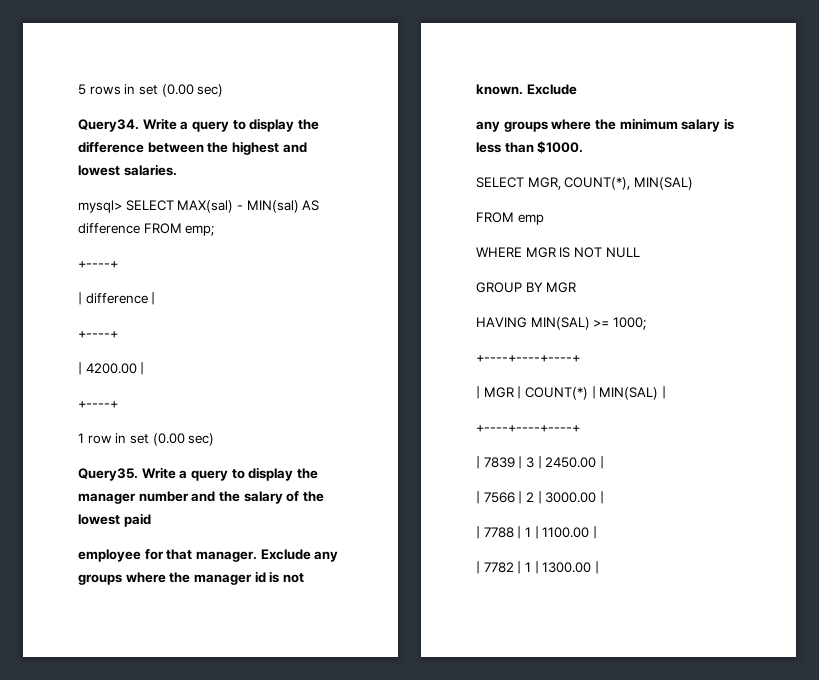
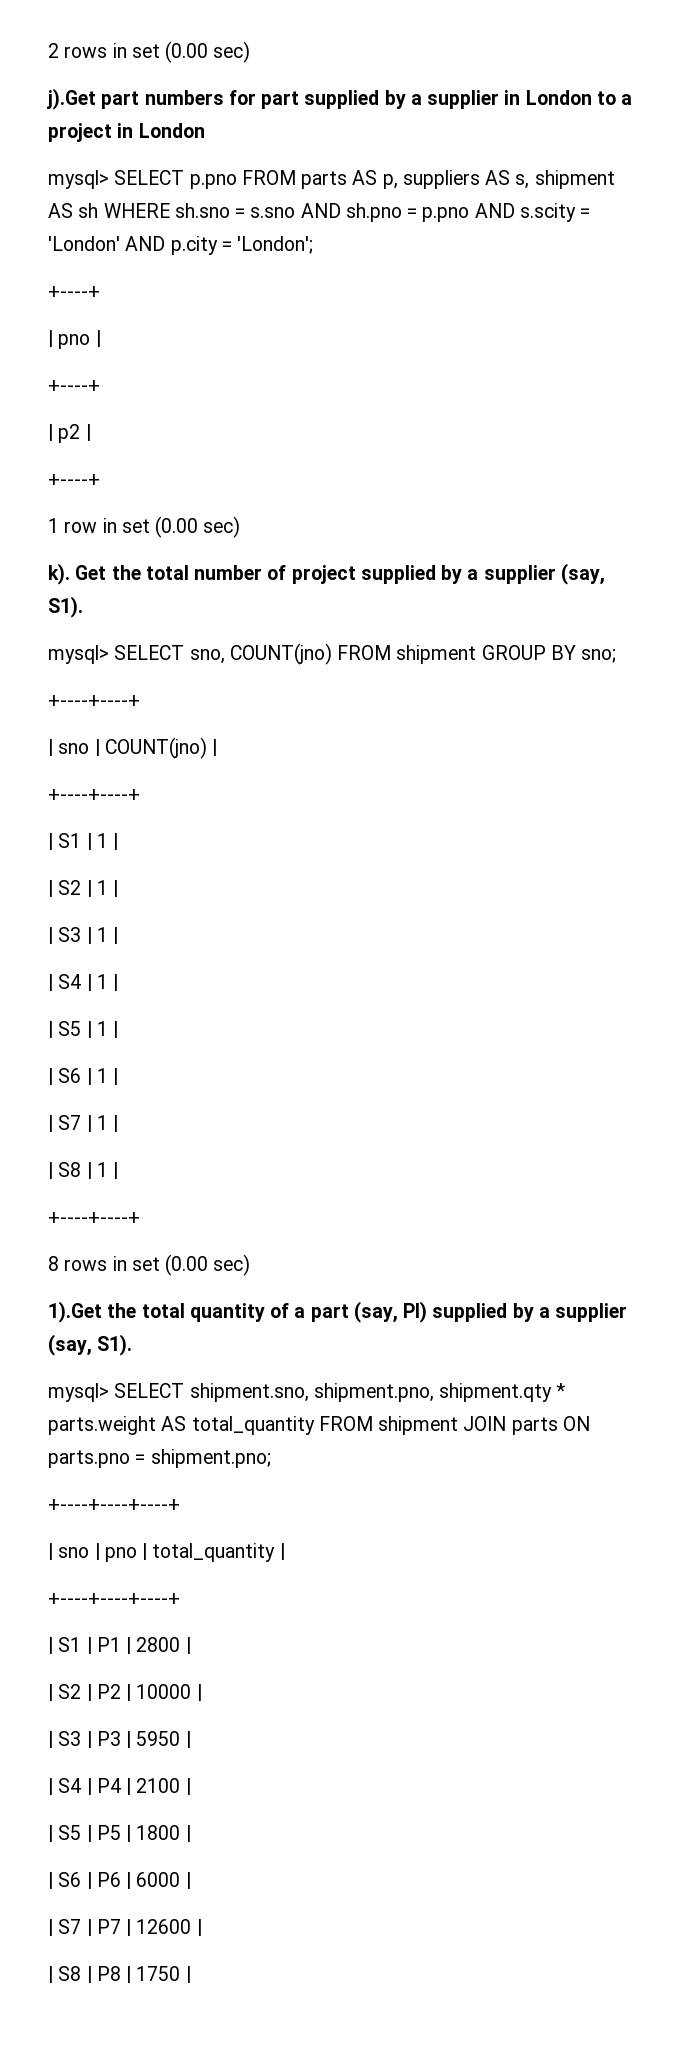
[78,84,224,97] [78,118,319,132] [78,141,307,155] [78,164,177,176] [78,200,320,213] [78,223,215,236] [78,261,118,268] [78,292,156,305] [78,331,118,338] [78,362,137,375] 5 rows in set (0.00 sec) // Query34. Write a query to display the difference between the highest and lowest salaries. // mysql> SELECT MAX(sal) - MIN(sal) AS difference FROM emp; // +----+ // | difference | // +----+ // | 4200.00 -> [48,41,251,63] [47,88,633,110] [48,123,205,142] [48,170,615,189] [48,203,591,222] [48,236,314,255] [48,286,100,298] [48,330,101,349] [48,380,100,392] [48,424,81,443] 2 rows in set (0.00 sec) // j).Get part numbers for part supplied by a supplier in London to a project in London // mysql> SELECT p.pno FROM parts AS p, suppliers AS s, shipment AS sh WHERE sh.sno = s.sno AND sh.pno = p.pno AND s.scity = 'London' AND p.city = 'London'; // +----+ // | pno | // +----+ // | p2
[78,467,318,481] [78,491,324,504] [78,513,151,527] [78,549,339,562] [78,571,304,585] [476,84,577,95] [476,118,734,132] [476,141,584,154] [476,177,693,190] [476,212,544,225] [476,247,640,258] [476,282,577,293] [476,317,646,330] [476,355,580,362] [476,386,666,400] [476,425,580,432] [476,456,604,469] [476,491,604,504] [476,526,597,539] [476,561,592,574] Query35. Write a query to display the manager number and the salary of the lowest paid // employee for that manager. Exclude any groups where the manager id is not known. Exclude // any groups where the minimum salary is less than $1000. // SELECT MGR, COUNT(*), MIN(SAL) // FROM emp // WHERE MGR IS NOT NULL // GROUP BY MGR // HAVING MIN(SAL) >= 1000; // +----+----+----+ // | MGR | COUNT(*) | MIN(SAL) | // +----+----+----+ // | 7839 | 3 | 2450.00 | // | 7566 | 2 | 3000.00 | // | 7788 | 1 | 1100.00 | // | 7782 | 1 | 1300.00 -> [48,563,605,585] [48,596,83,618] [48,643,617,665] [48,695,140,707] [48,737,218,759] [48,789,140,801] [48,833,119,850] [48,880,119,897] [48,927,119,944] [48,974,119,991] [48,1021,119,1038] [48,1068,119,1085] [48,1115,119,1132] [48,1162,119,1179] [48,1212,140,1224] [48,1254,251,1276] [48,1301,628,1323] [48,1334,133,1356] [48,1383,566,1402] [48,1416,590,1435] [48,1449,271,1468] [48,1499,180,1511] [48,1543,285,1562] [48,1593,180,1605] [48,1637,191,1654] [48,1684,202,1701] [48,1731,191,1748] [48,1778,191,1795] [48,1825,191,1842] [48,1872,191,1889] [48,1919,202,1936] [48,1966,181,1983] k). Get the total number of project supplied by a supplier (say, S1). // mysql> SELECT sno, COUNT(jno) FROM shipment GROUP BY sno; // +----+----+ // | sno | COUNT(jno) | // +----+----+ // | S1 | 1 | // | S2 | 1 | // | S3 | 1 | // | S4 | 1 | // | S5 | 1 | // | S6 | 1 | // | S7 | 1 | // | S8 | 1 | // +----+----+ // 8 rows in set (0.00 sec) // 1).Get the total quantity of a part (say, PI) supplied by a supplier (say, S1). // mysql> SELECT shipment.sno, shipment.pno, shipment.qty * parts.weight AS total_quantity FROM shipment JOIN parts ON parts.pno = shipment.pno; // +----+----+----+ // | sno | pno | total_quantity | // +----+----+----+ // | S1 | P1 | 2800 | // | S2 | P2 | 10000 | // | S3 | P3 | 5950 | // | S4 | P4 | 2100 | // | S5 | P5 | 1800 | // | S6 | P6 | 6000 | // | S7 | P7 | 12600 | // | S8 | P8 | 1750

